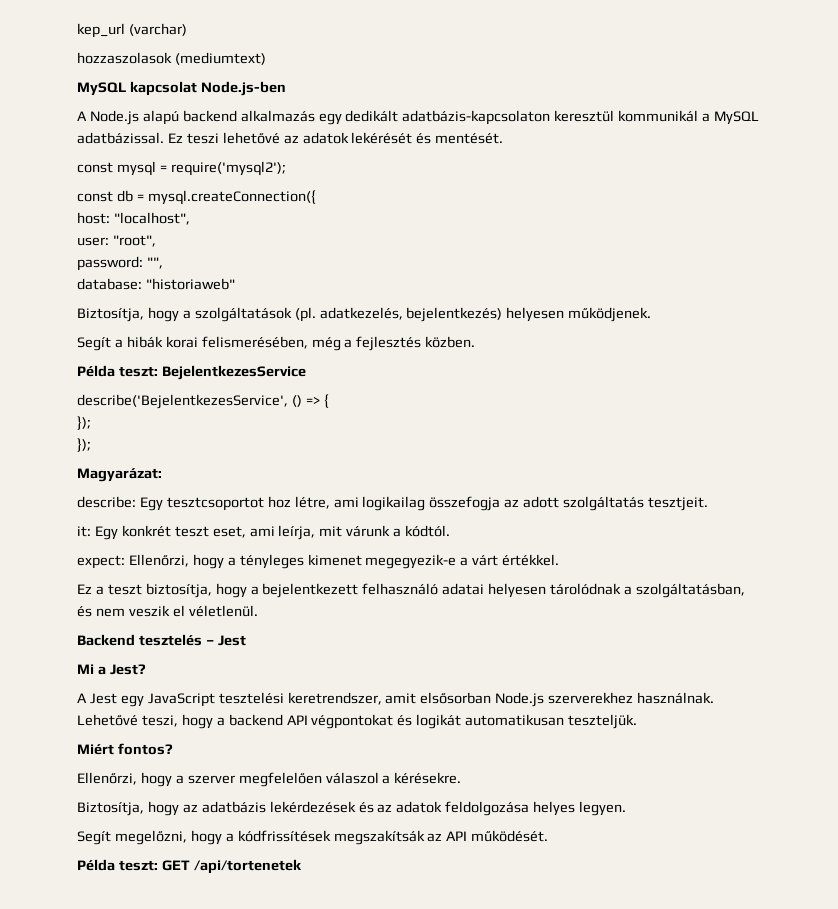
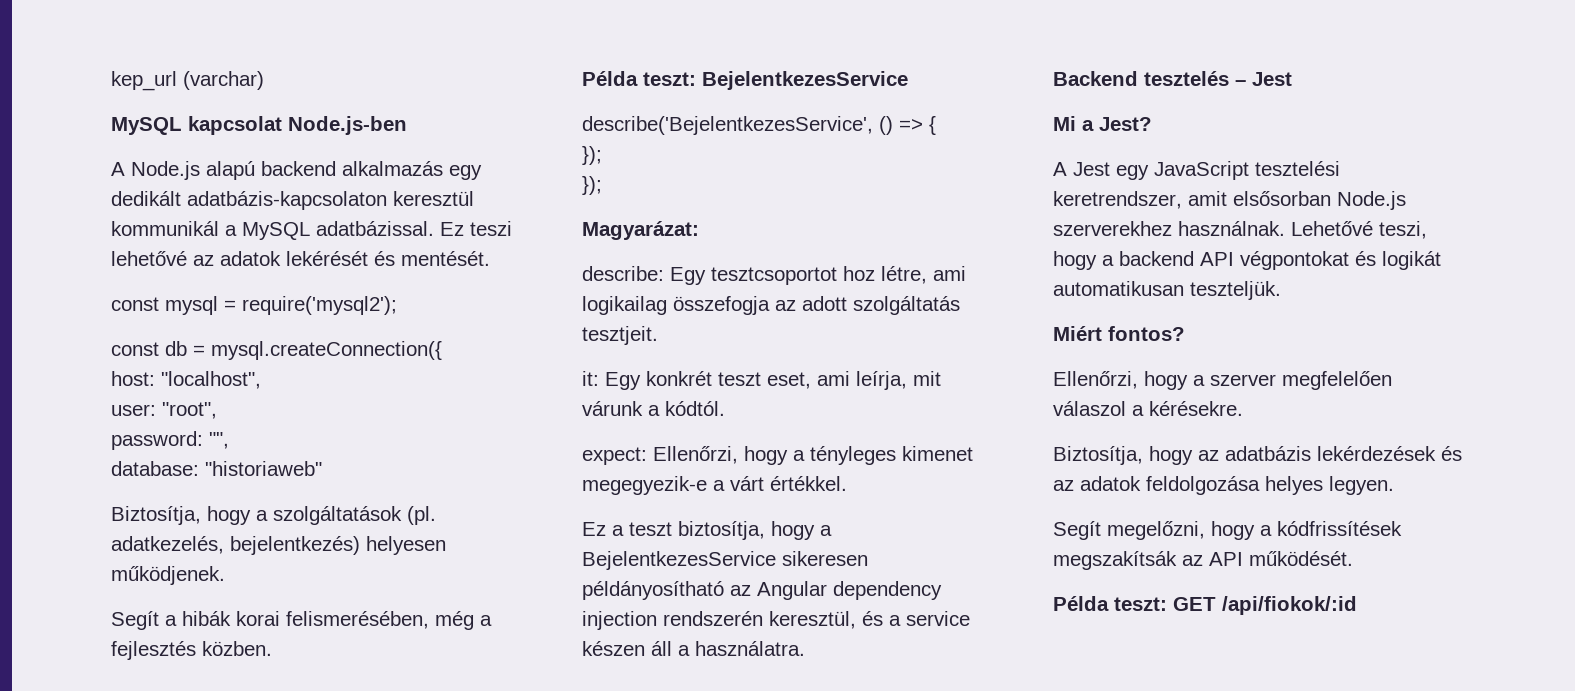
[77,52,266,65] // hozzaszolasok (mediumtext) -> (264, 80) none
[262,583,745,598] [77,605,258,617] bejelentkezett felhasználó adatai helyesen tárolódnak a szolgáltatásban, és nem veszik el véletlenül. -> [582,551,868,570] [582,581,942,600] [582,611,970,630] [582,641,805,656] BejelentkezesService sikeresen példányosítható az Angular dependency injection rendszerén keresztül, és a service készen áll a használatra.
[193,859,302,874] /api/tortenetek -> [1222,596,1357,615] /api/fiokok/:id

